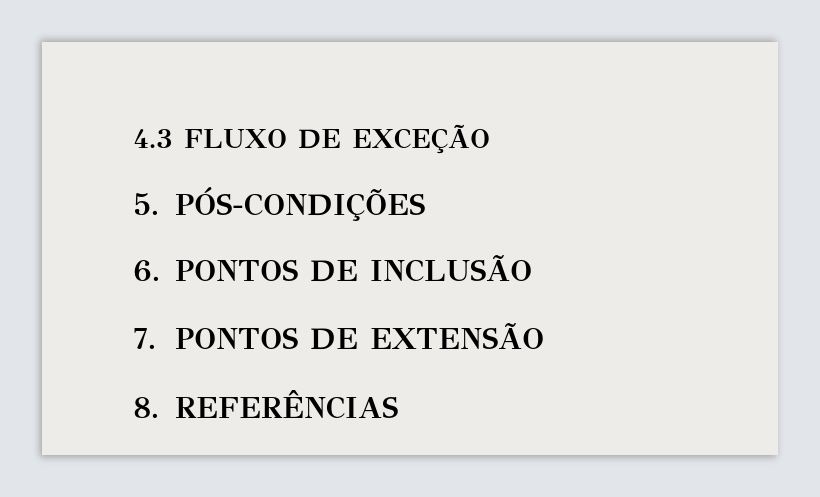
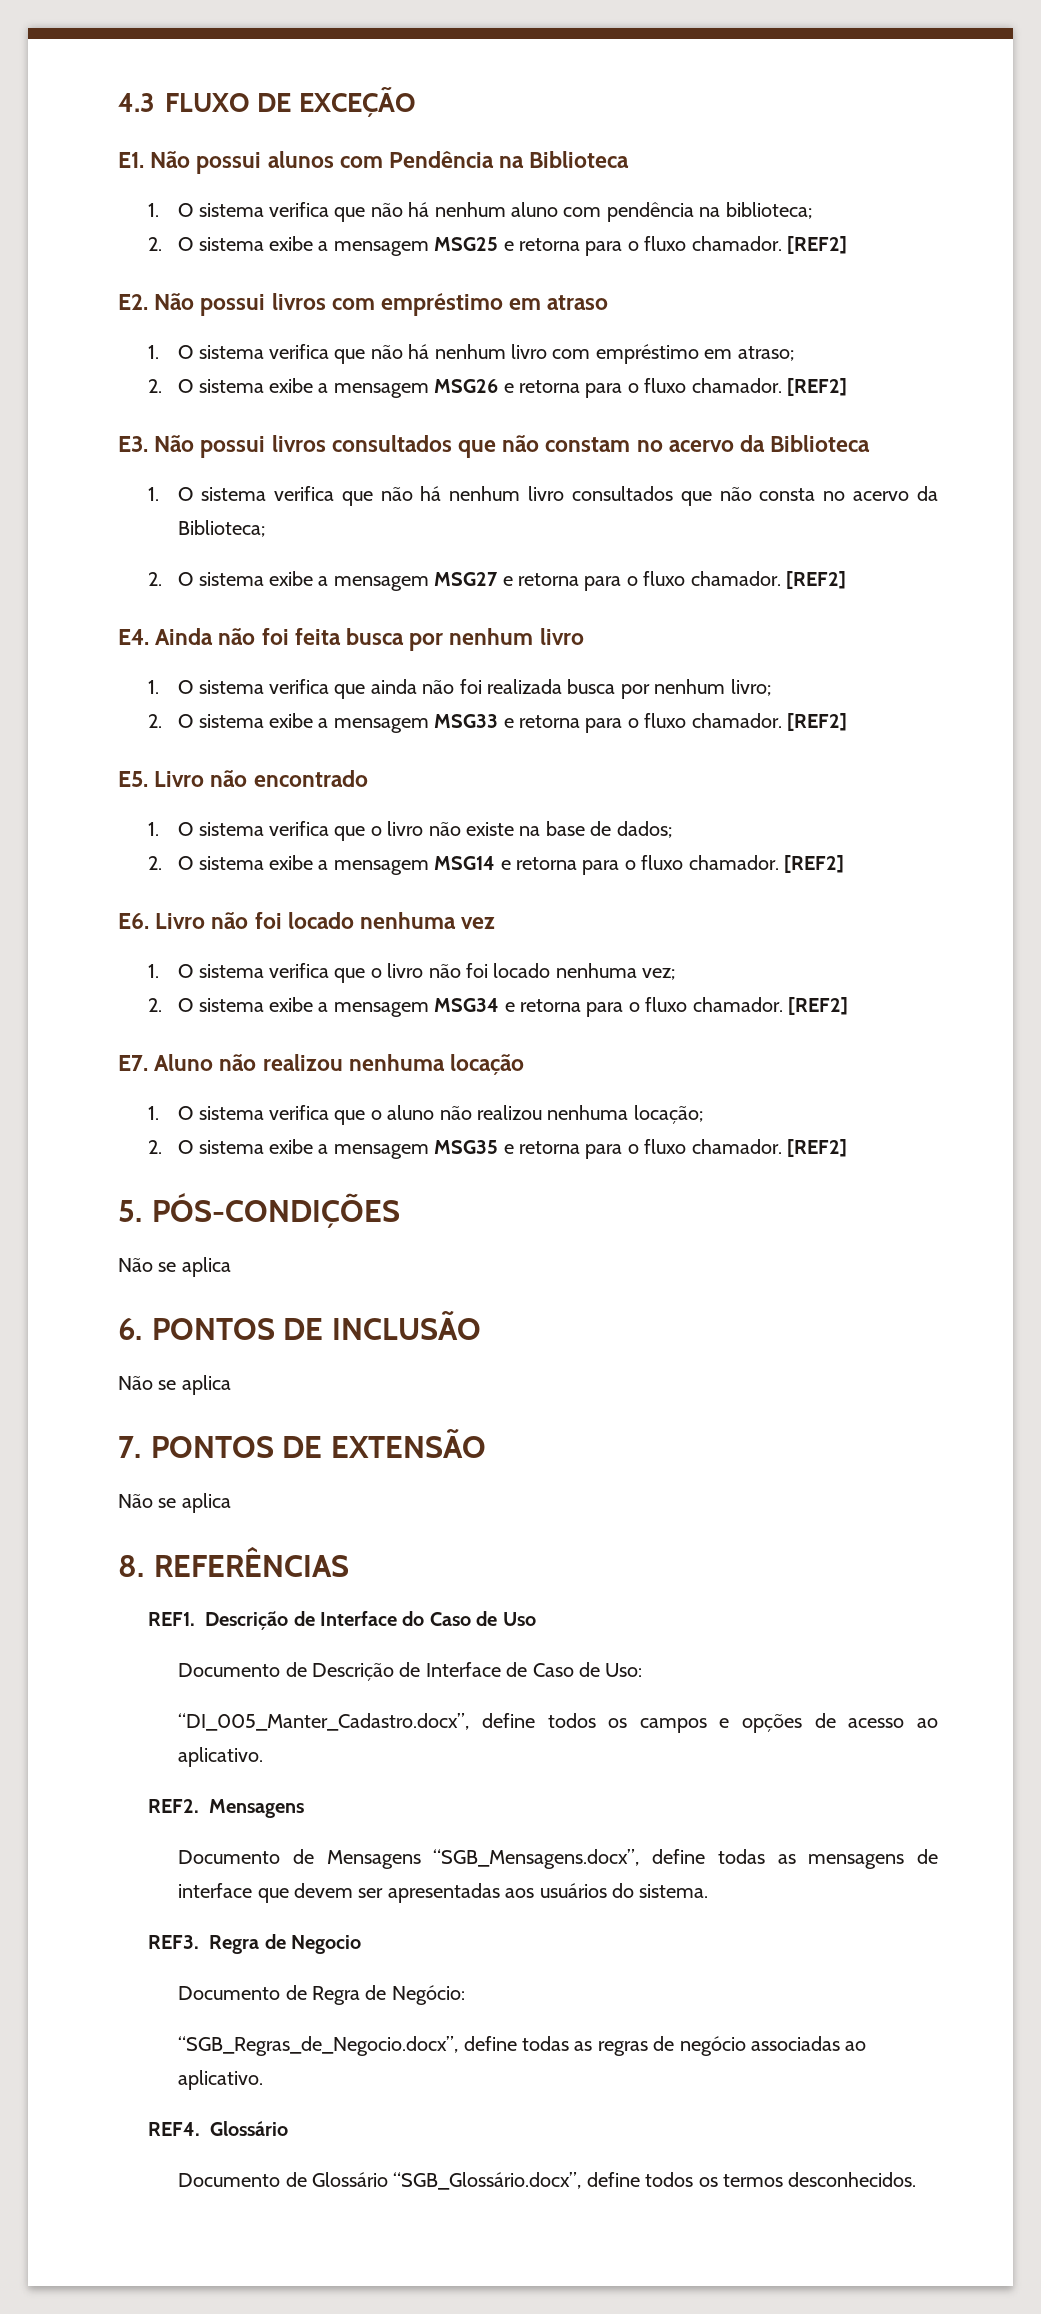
(490, 139) none -> [118,151,630,174] [148,202,812,222] [148,236,848,256] [118,293,609,316] [148,344,794,364] [148,378,848,398] [118,435,871,458] [148,486,938,506] [178,520,266,537] [148,571,847,591] [118,628,584,651] [148,679,771,699] [148,713,848,733] [118,770,368,787] [148,821,672,841] [148,855,845,875] [118,912,496,929] [148,963,676,983] [148,997,849,1017] [118,1054,525,1075] [148,1105,703,1125] [148,1139,848,1159] // E1. Não possui alunos com Pendência na Biblioteca // 1. O sistema verifica que não há nenhum aluno com pendência na biblioteca; // 2. O sistema exibe a mensagem MSG25 e retorna para o fluxo chamador. [REF2] // E2. Não possui livros com empréstimo em atraso // 1. O sistema verifica que não há nenhum livro com empréstimo em atraso; // 2. O sistema exibe a mensagem MSG26 e retorna para o fluxo chamador. [REF2] // E3. Não possui livros consultados que não constam no acervo da Biblioteca // 1. O sistema verifica que não há nenhum livro consultados que não consta no acervo da Biblioteca; // 2. O sistema exibe a mensagem MSG27 e retorna para o fluxo chamador. [REF2] // E4. Ainda não foi feita busca por nenhum livro // 1. O sistema verifica que ainda não foi realizada busca por nenhum livro; // 2. O sistema exibe a mensagem MSG33 e retorna para o fluxo chamador. [REF2] // E5. Livro não encontrado // 1. O sistema verifica que o livro não existe na base de dados; // 2. O sistema exibe a mensagem MSG14 e retorna para o fluxo chamador. [REF2] // E6. Livro não foi locado nenhuma vez // 1. O sistema verifica que o livro não foi locado nenhuma vez; // 2. O sistema exibe a mensagem MSG34 e retorna para o fluxo chamador. [REF2] // E7. Aluno não realizou nenhuma locação // 1. O sistema verifica que o aluno não realizou nenhuma locação; // 2. O sistema exibe a mensagem MSG35 e retorna para o fluxo chamador. [REF2]
(426, 204) none -> [118,1257,231,1277] // Não se aplica
(533, 268) none -> [118,1375,231,1395] // Não se aplica
(545, 336) none -> [118,1493,231,1513] // Não se aplica
(399, 404) none -> [148,1611,536,1630] [178,1662,643,1681] [178,1713,938,1733] [178,1747,264,1767] [148,1799,305,1818] [178,1849,938,1869] [178,1883,709,1903] [148,1934,361,1954] [178,1985,465,2005] [178,2036,867,2056] [178,2070,264,2090] [148,2121,289,2136] [178,2172,917,2190] // REF1. Descrição de Interface do Caso de Uso // Documento de Descrição de Interface de Caso de Uso: // “DI_005_Manter_Cadastro.docx”, define todos os campos e opções de acesso ao aplicativo. // REF2. Mensagens // Documento de Mensagens “SGB_Mensagens.docx”, define todas as mensagens de interface que devem ser apresentadas aos usuários do sistema. // REF3. Regra de Negocio // Documento de Regra de Negócio: // “SGB_Regras_de_Negocio.docx”, define todas as regras de negócio associadas ao aplicativo. // REF4. Glossário // Documento de Glossário “SGB_Glossário.docx”, define todos os termos desconhecidos.

